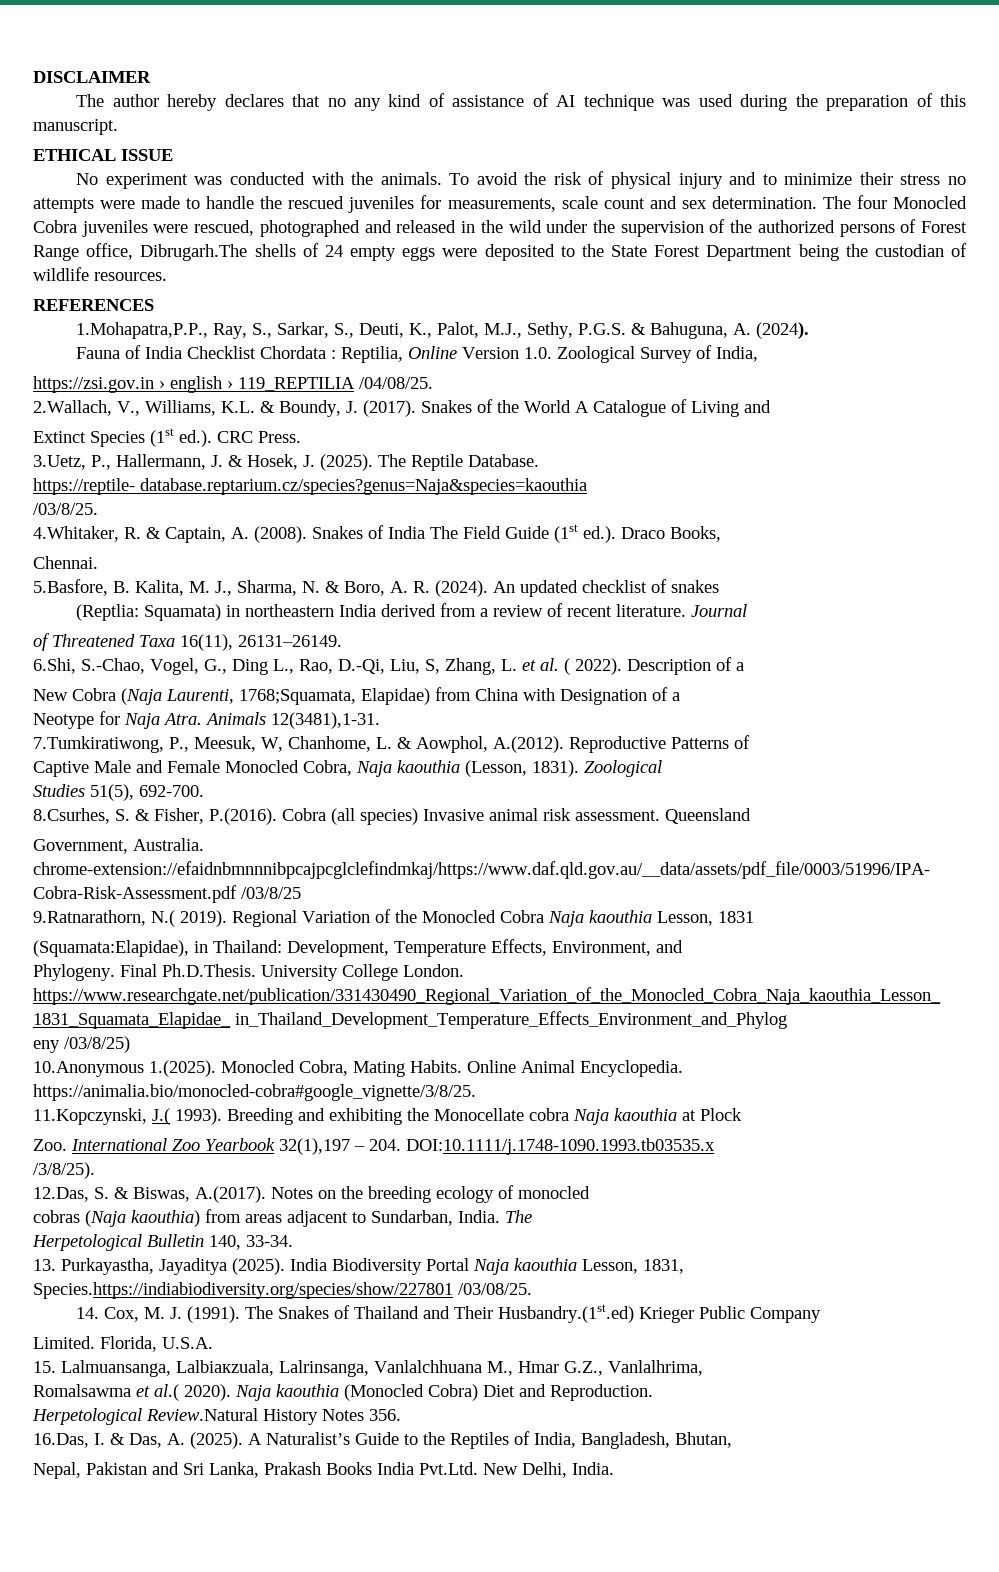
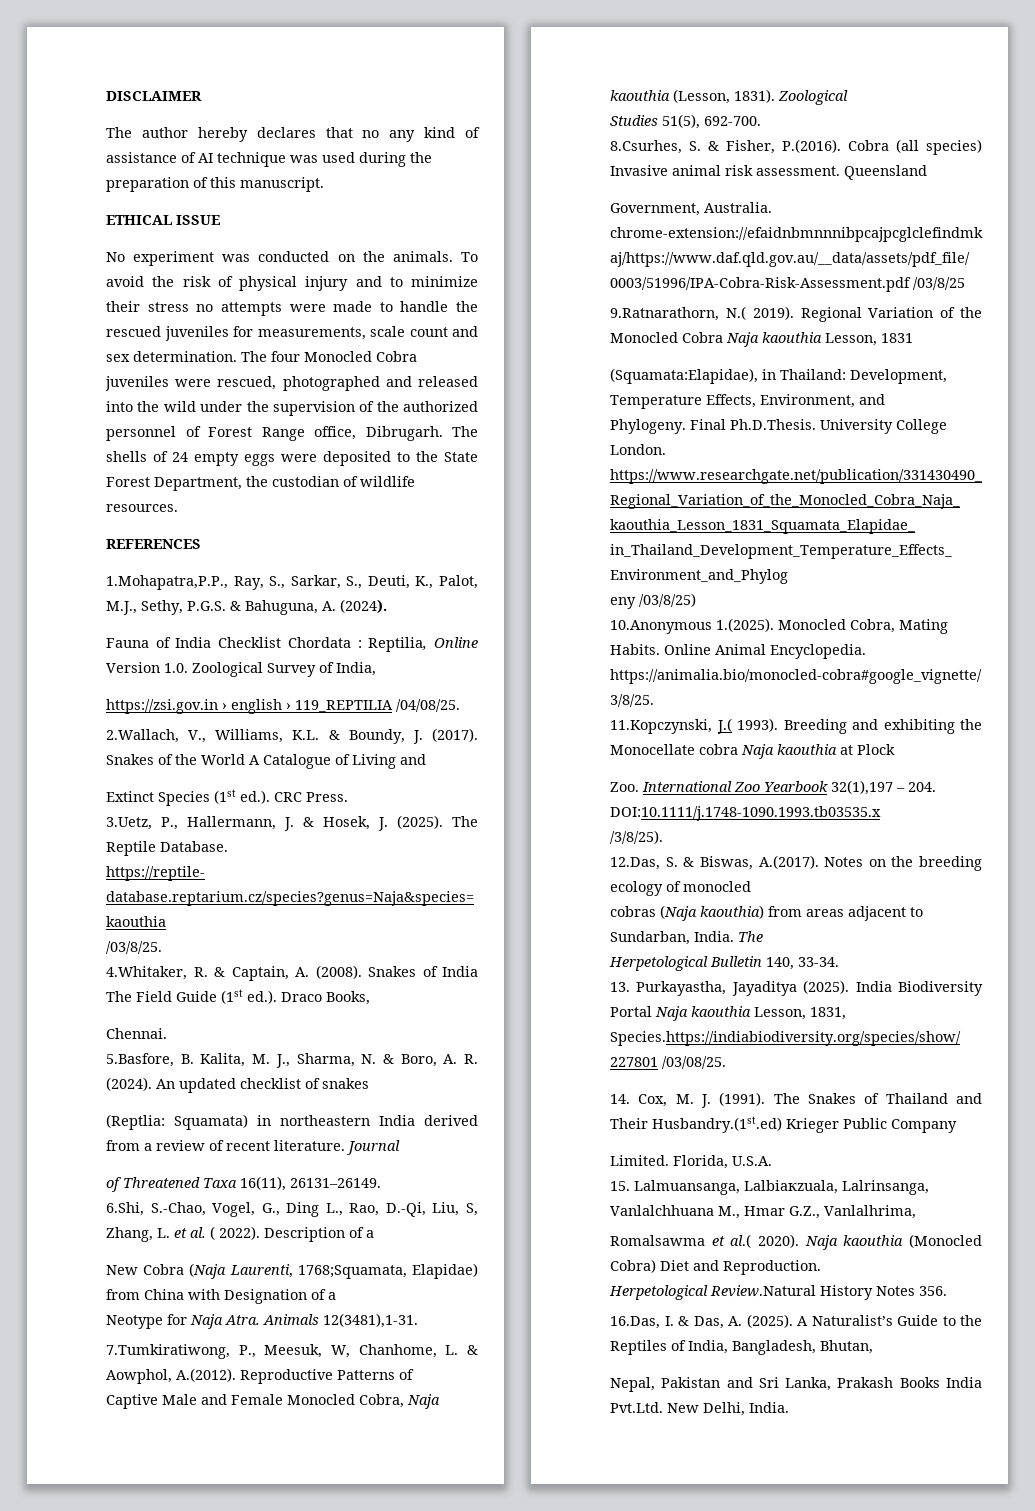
[311,172,344,185] with -> [337,254,355,262] on
[461,221,476,233] in -> [106,401,133,412] into
[839,224,895,237] persons -> [106,426,176,441] personnel
[140,244,248,261] Dibrugarh.The -> [365,426,478,441] Dibrugarh. The
[706,244,839,261] Department being -> [154,477,242,491] Department,

